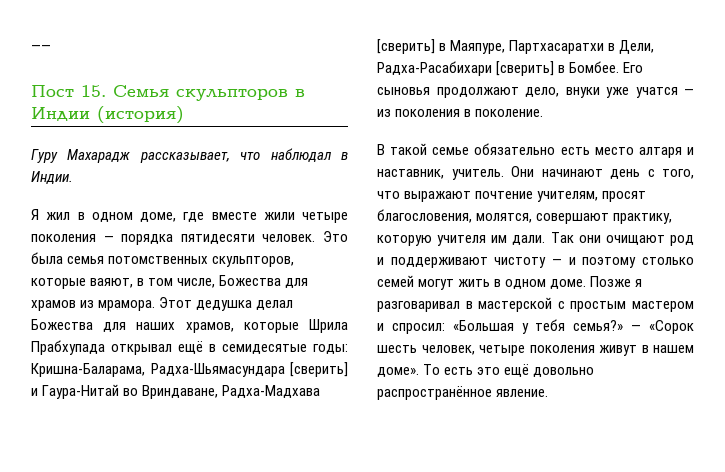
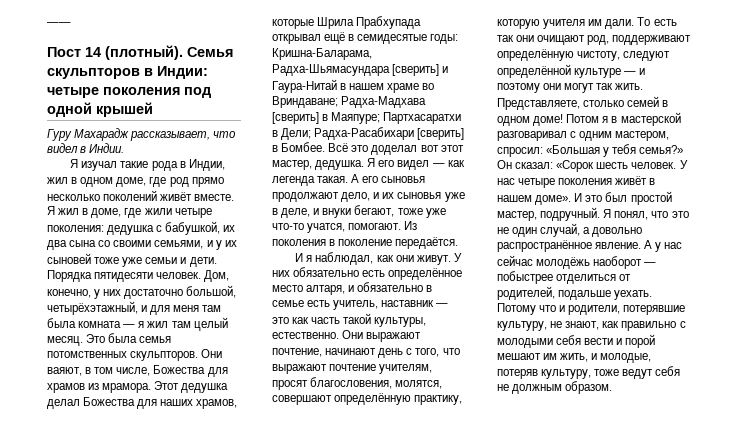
[81,85,106,97] 15. -> [85,45,183,60] 14 (плотный).
[31,106,184,124] Индии (история) -> [157,66,208,79] [47,87,211,98] [47,102,153,117] Индии: четыре поколения под одной крышей
[270,148,331,162] наблюдал -> [47,143,78,153] видел
(39, 214) none -> [81,159,225,171] изучал такие рода в Индии,
[211,212,348,223] [31,234,316,245] вместе жили четыре поколения — порядка пятидесяти человек. -> [169,177,224,187] [47,190,235,201] [47,206,212,218] [47,221,236,235] [47,240,237,250] [47,253,217,267] [47,270,230,282] [47,285,237,299] [47,301,222,315] [47,317,228,331] [47,336,83,346] род прямо несколько поколений живёт вместе. Я жил в доме, где жили четыре поколения: дедушка с бабушкой, их два сына со своими семьями, и у их сыновей тоже уже семьи и дети. Порядка пятидесяти человек. Дом, конечно, у них достаточно большой, четырёхэтажный, и для меня там была комната — я жил там целый месяц.
[212,256,295,267] [31,278,86,289] скульпторов, которые -> [130,349,223,361] скульпторов. Они
[123,385,219,399] во Вриндаване, -> [340,83,435,93] [272,96,338,108] в нашем храме во Вриндаване;
[450,40,506,54] Маяпуре, -> [331,112,381,124] Маяпуре;
[619,40,655,54] Дели, -> [281,128,312,140] Дели;
[623,62,644,73] [377,87,694,98] [377,109,544,117] [377,143,694,158] [377,166,534,180] Его сыновья продолжают дело, внуки уже учатся — из поколения в поколение. // В такой семье обязательно есть место алтаря и наставник, учитель. Они -> [328,143,464,155] [272,158,465,170] [272,174,426,186] [272,192,465,202] [272,205,446,218] [272,221,418,233] [272,237,459,249] [295,252,462,265] [272,267,463,280] [272,282,433,295] [272,300,449,310] [272,313,427,327] [272,330,422,342] [272,348,322,357] Всё это доделал вот этот мастер, дедушка. Я его видел — как легенда такая. А его сыновья продолжают дело, и их сыновья уже в деле, и внуки бегают, тоже уже что-то учатся, помогают. Из поколения в поколение передаётся. // И я наблюдал, как они живут. У них обязательно есть определённое место алтаря, и обязательно в семье есть учитель, наставник — это как часть такой культуры, естественно. Они выражают почтение,
(610, 218) none -> [334,393,412,405] определённую
[550,232,694,246] [377,257,694,268] [377,275,643,290] [377,297,694,312] [377,323,384,331] Так они очищают род и поддерживают чистоту — и поэтому столько семей могут жить в одном доме. Позже я разговаривал в мастерской с простым мастером и -> [637,17,677,26] [497,35,692,45] [497,49,671,61] [497,64,646,78] [497,83,644,93] [497,96,669,110] [497,112,681,126] [497,131,670,141] То есть так они очищают род, поддерживают определённую чистоту, следуют определённой культуре — и поэтому они могут так жить. Представляете, столько семей в одном доме! Потом я в мастерской разговаривал с одним мастером,
[631,320,694,334] [377,345,637,356] — «Сорок шесть человек, четыре поколения живут -> [497,160,688,172] [497,176,648,188] Он сказал: «Сорок шесть человек. У нас четыре поколения живёт
[423,364,595,377] [377,386,549,400] То есть это ещё довольно распространённое явление. -> [574,191,672,205] [497,207,689,221] [497,223,643,237] [497,240,683,252] [497,255,657,269] [497,271,632,284] [497,286,653,300] [497,303,686,315] [497,321,686,331] [497,334,656,348] [497,353,652,363] [497,366,681,379] [497,381,613,394] И это был простой мастер, подручный. Я понял, что это не один случай, а довольно распространённое явление. А у нас сейчас молодёжь наоборот — побыстрее отделиться от родителей, подальше уехать. Потому что и родители, потерявшие культуру, не знают, как правильно с молодыми себя вести и порой мешают им жить, и молодые, потеряв культуру, тоже ведут себя не должным образом.

